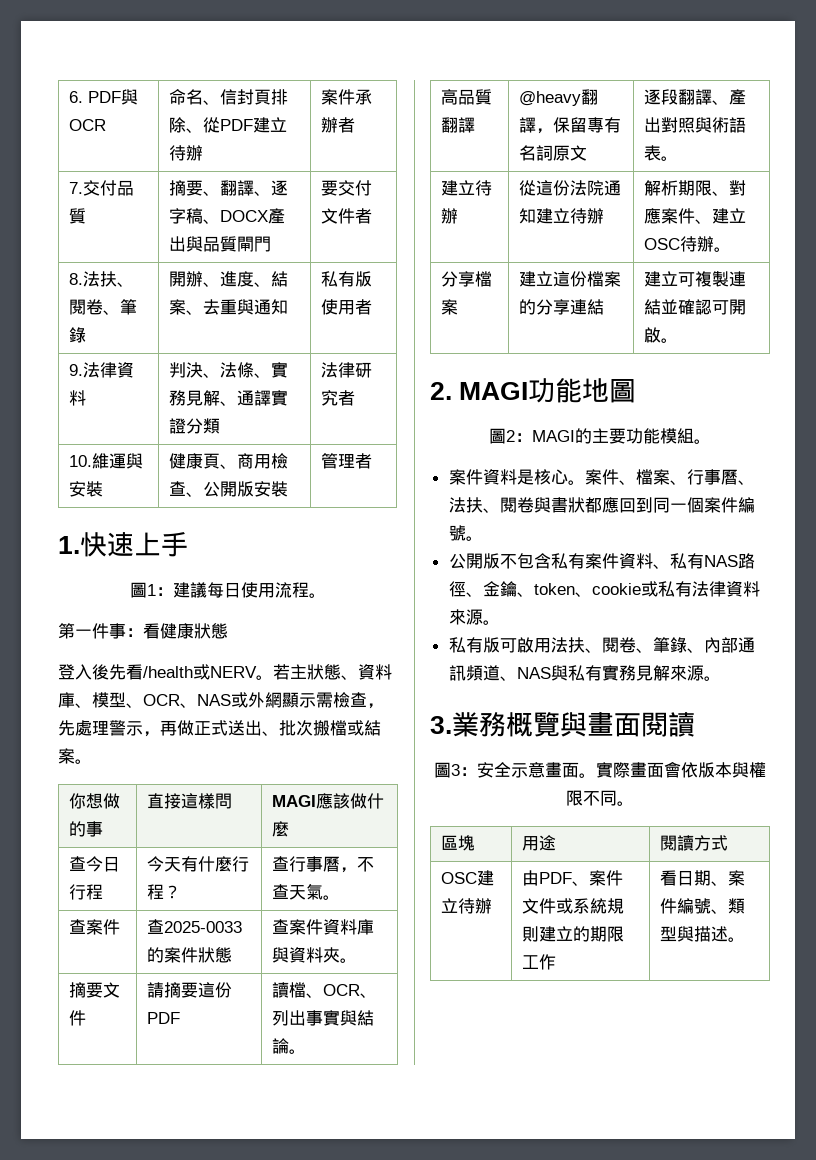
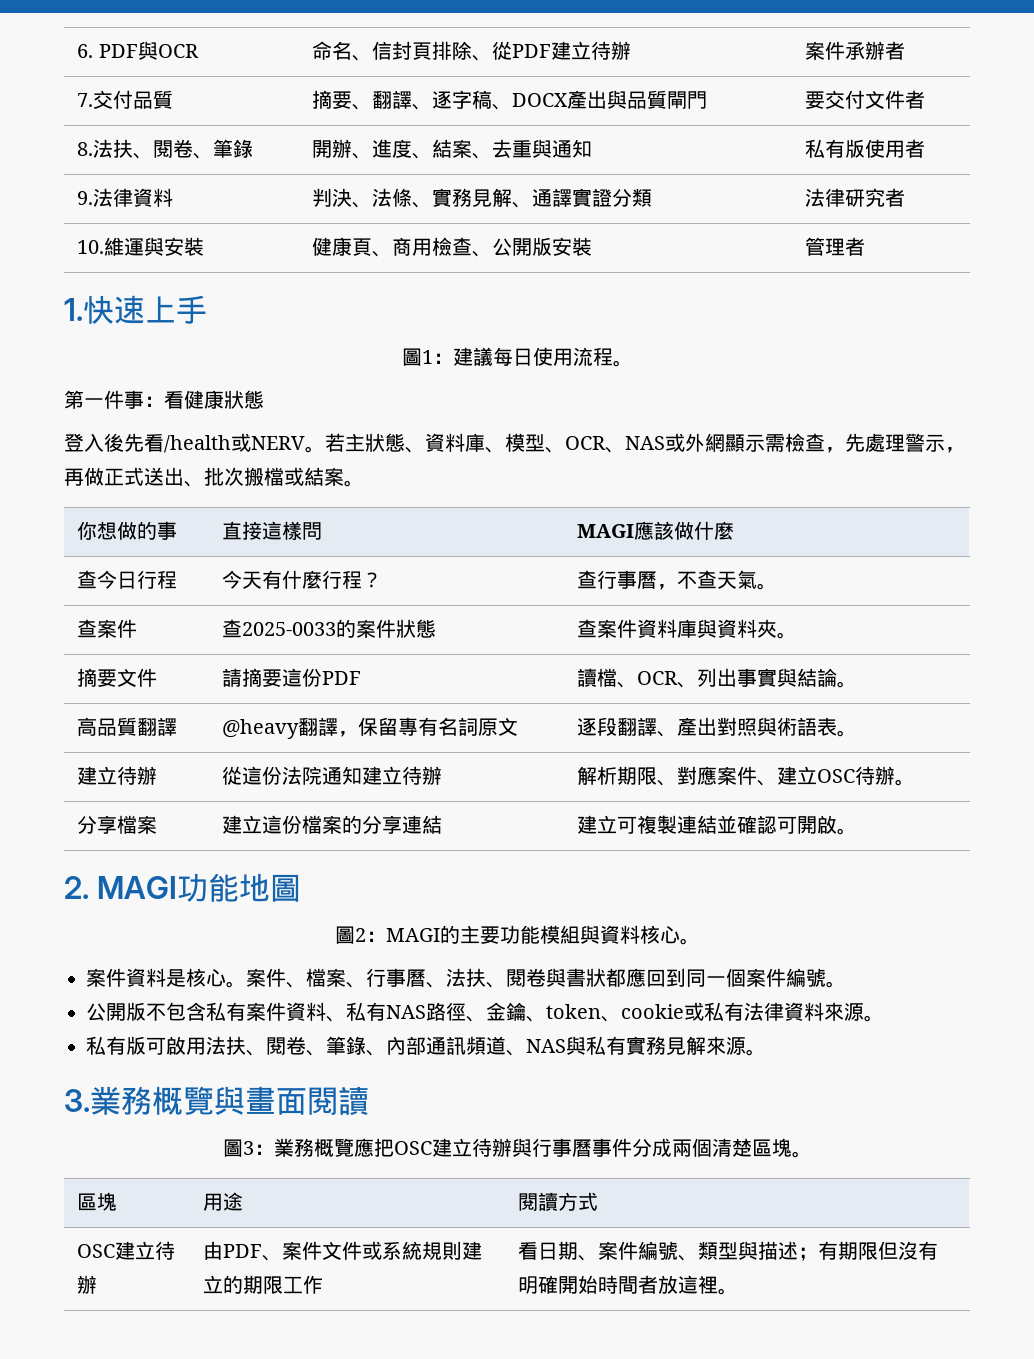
(694, 436) none -> [579,925,680,944] 與資料核心
[477,761,766,778] [566,790,617,806] 安全示意畫面。實際畫面會依版本與權限不同 -> [273,1138,792,1157] 業務概覽應把OSC建立待辦與行事曆事件分成兩個清楚區塊
(728, 934) none -> [798,1241,939,1261] [518,1275,719,1294] ；有期限但沒有明確開始時間者放這裡

